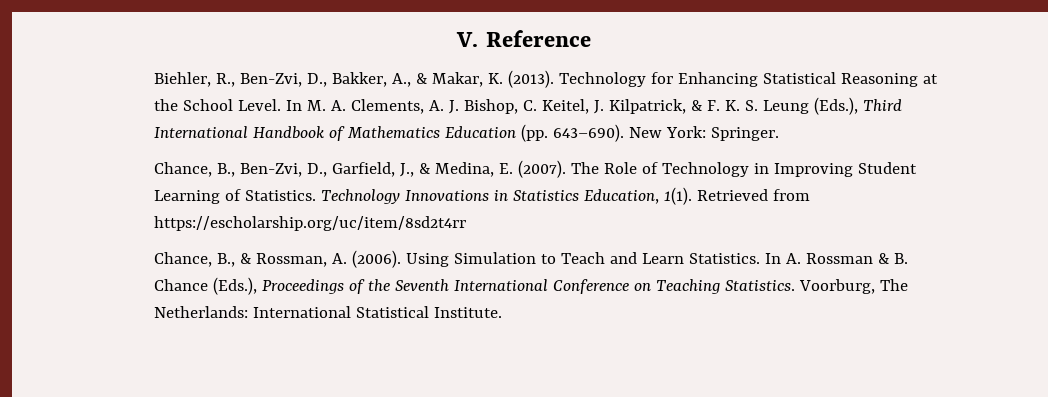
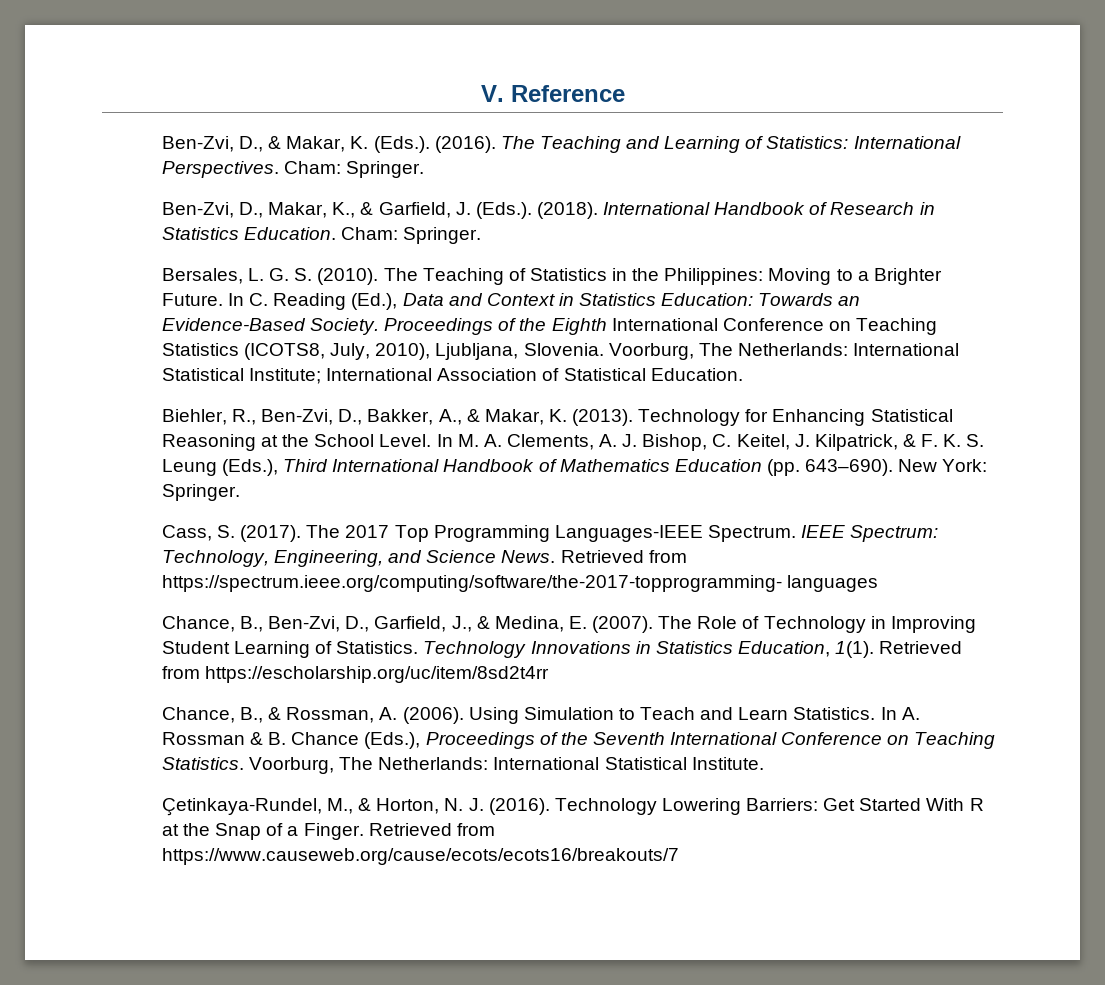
(591, 38) none -> [161,136,961,153] [161,161,425,178] [161,202,935,219] [161,227,482,244] [161,268,942,285] [161,293,861,310] [161,318,938,335] [161,343,960,360] [161,368,743,384] // Ben-Zvi, D., & Makar, K. (Eds.). (2016). The Teaching and Learning of Statistics: International Perspectives. Cham: Springer. // Ben-Zvi, D., Makar, K., & Garfield, J. (Eds.). (2018). International Handbook of Research in Statistics Education. Cham: Springer. // Bersales, L. G. S. (2010). The Teaching of Statistics in the Philippines: Moving to a Brighter Future. In C. Reading (Ed.), Data and Context in Statistics Education: Towards an Evidence-Based Society. Proceedings of the Eighth International Conference on Teaching Statistics (ICOTS8, July, 2010), Ljubljana, Slovenia. Voorburg, The Netherlands: International Statistical Institute; International Association of Statistical Education.
(779, 134) none -> [161,525,939,542] [161,550,687,567] [161,575,879,592] // Cass, S. (2017). The 2017 Top Programming Languages-IEEE Spectrum. IEEE Spectrum: Technology, Engineering, and Science News. Retrieved from https://spectrum.ieee.org/computing/software/the-2017-topprogramming- languages
(502, 312) none -> [161,798,984,816] [161,823,495,840] [161,848,679,865] // Çetinkaya-Rundel, M., & Horton, N. J. (2016). Technology Lowering Barriers: Get Started With R at the Snap of a Finger. Retrieved from https://www.causeweb.org/cause/ecots/ecots16/breakouts/7

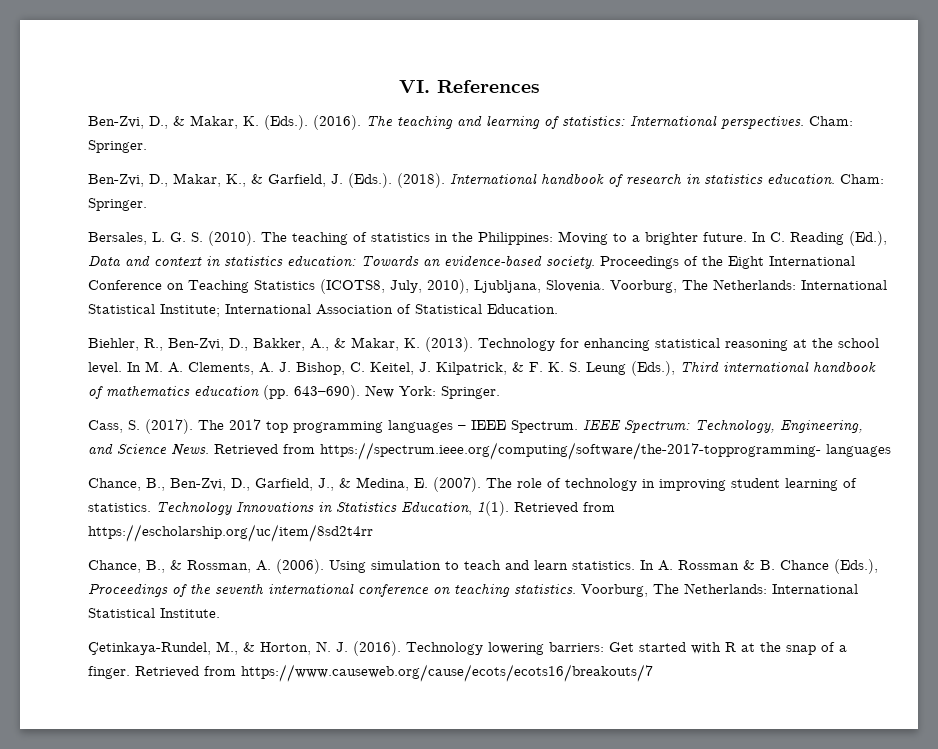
[480,85,625,102] V. Reference -> [398,80,540,93] VI. References
[539,136,961,153] [161,161,279,178] Teaching and Learning of Statistics: International Perspectives. -> [396,115,804,129] teaching and learning of statistics: International perspectives.
[714,202,935,215] [161,227,337,240] Handbook of Research in Statistics Education. -> [540,173,835,187] handbook of research in statistics education.
[422,268,607,285] Teaching of Statistics -> [291,232,430,245] teaching of statistics
[873,268,942,285] [161,293,223,306] Brighter Future. -> [644,232,747,245] brighter future.
[486,293,861,306] [161,318,607,335] Context in Statistics Education: Towards an Evidence-Based Society. Proceedings of the Eighth -> [153,255,764,269] context in statistics education: Towards an evidence-based society. Proceedings of the Eight
[772,409,953,426] [161,434,432,451] Enhancing Statistical Reasoning at the School Level. -> [583,338,879,351] [87,362,122,374] enhancing statistical reasoning at the school level.
[332,459,762,472] International Handbook of Mathematics Education -> [722,361,876,373] [87,385,259,399] international handbook of mathematics education
[394,525,703,542] Top Programming Languages-IEEE -> [265,420,506,433] top programming languages – IEEE
[697,616,976,633] [161,641,419,658] Role of Technology in Improving Student Learning of Statistics. -> [516,478,857,491] [87,503,151,512] role of technology in improving student learning of statistics.
[523,707,876,720] Simulation to Teach and Learn Statistics. -> [370,560,635,570] simulation to teach and learn statistics.
[592,732,996,749] [161,757,244,770] Seventh International Conference on Teaching Statistics. -> [214,583,576,597] seventh international conference on teaching statistics.
[661,798,965,815] Lowering Barriers: Get Started With -> [487,642,721,655] lowering barriers: Get started with
[215,823,262,840] Snap -> [785,645,816,655] snap
[303,823,364,840] Finger. -> [87,666,130,679] finger.

